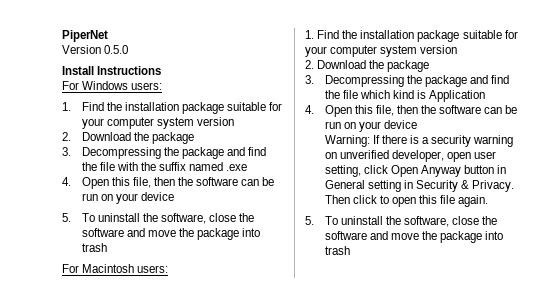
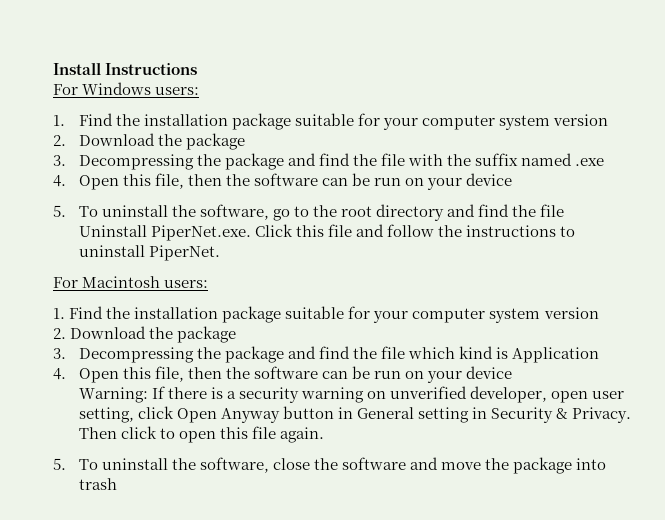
[62,30,108,42] [62,45,129,54] PiperNet // Version 0.5.0 // -> (53, 68) none
[209,213,255,222] [81,228,261,240] [81,243,107,252] close the software and move the package into trash -> [272,204,565,221] [78,224,575,241] [78,245,220,261] go to the root directory and find the file Uninstall PiperNet.exe. Click this file and follow the instructions to uninstall PiperNet.

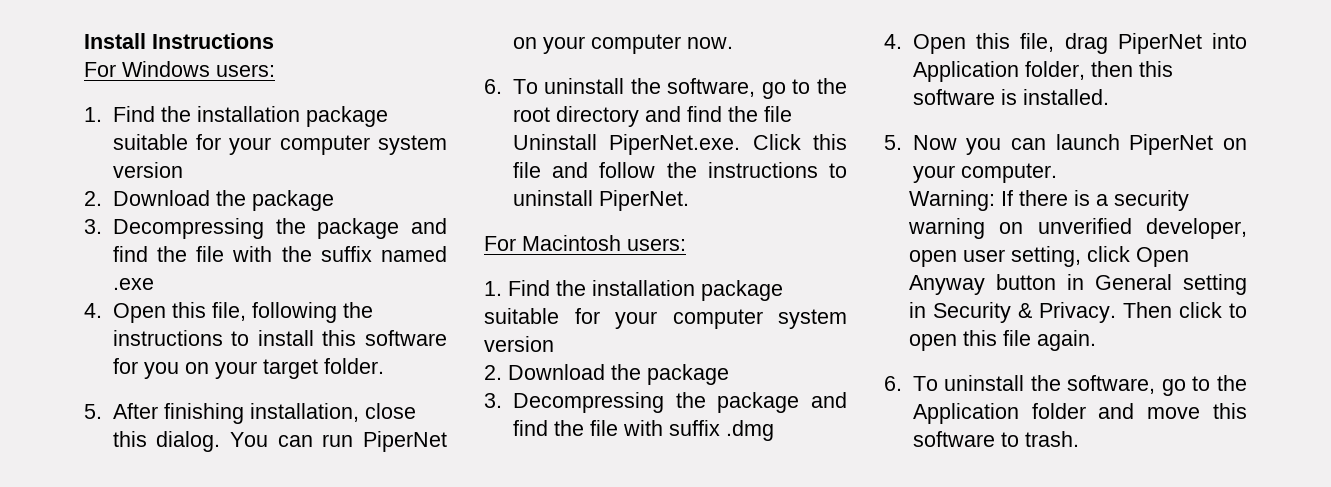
[187,173,513,190] [53,205,66,217] then the software can be run on your device // 5. -> [251,302,373,323] [112,330,447,346] [112,358,384,379] [84,403,416,424] [112,431,447,452] [512,34,733,54] [484,79,502,94] following the instructions to install this software for you on your target folder. // 5. After finishing installation, close this dialog. You can run PiperNet on your computer now. // 6.
[407,346,600,363] [53,366,513,383] which kind is Application // 4. Open this file, then the software can be run on your device -> [622,420,774,441] [884,33,1247,54] [912,61,1173,82] [912,89,1109,105] [884,134,1247,155] [912,163,1057,183] with suffix .dmg // 4. Open this file, drag PiperNet into Application folder, then this software is installed. // 5. Now you can launch PiperNet on your computer.
[53,457,607,474] [78,478,117,490] 5. To uninstall the software, close the software and move the package into trash -> [884,375,1247,396] [912,403,1247,424] [912,431,1079,447] 6. To uninstall the software, go to the Application folder and move this software to trash.

